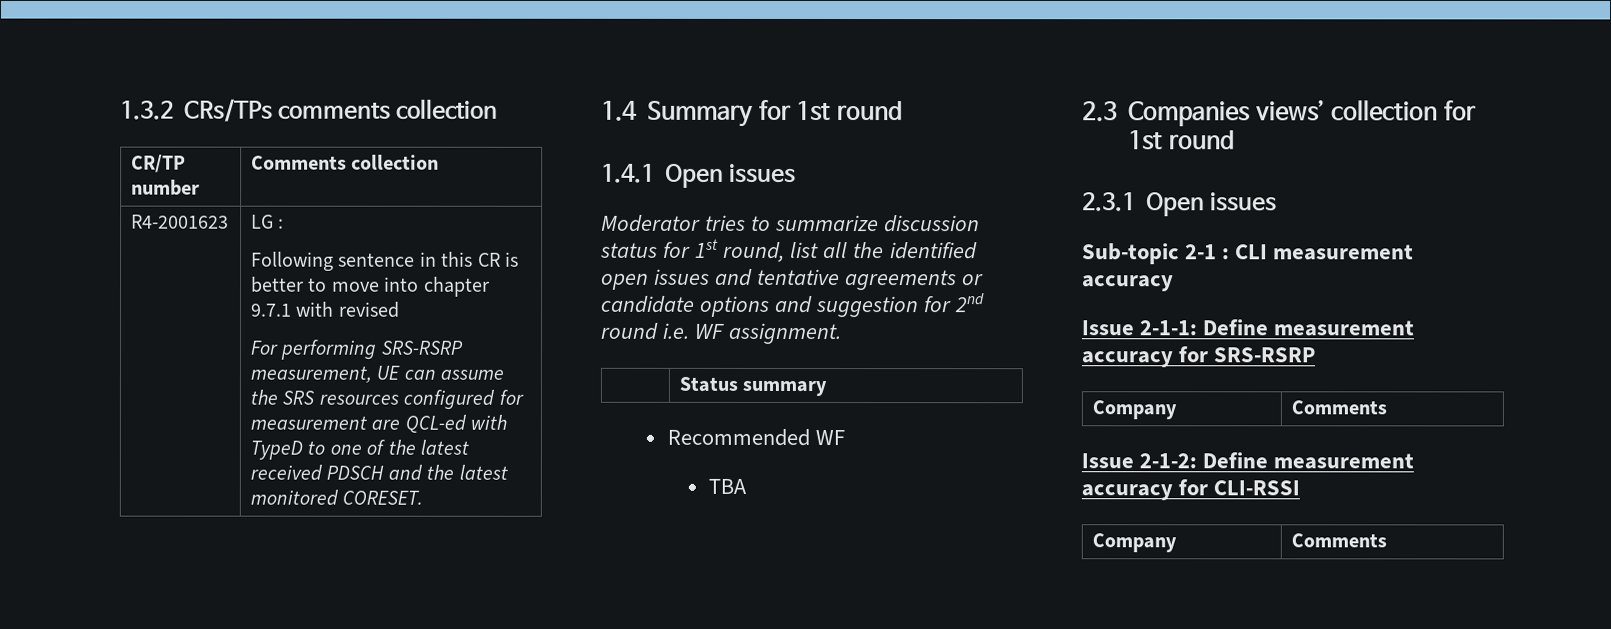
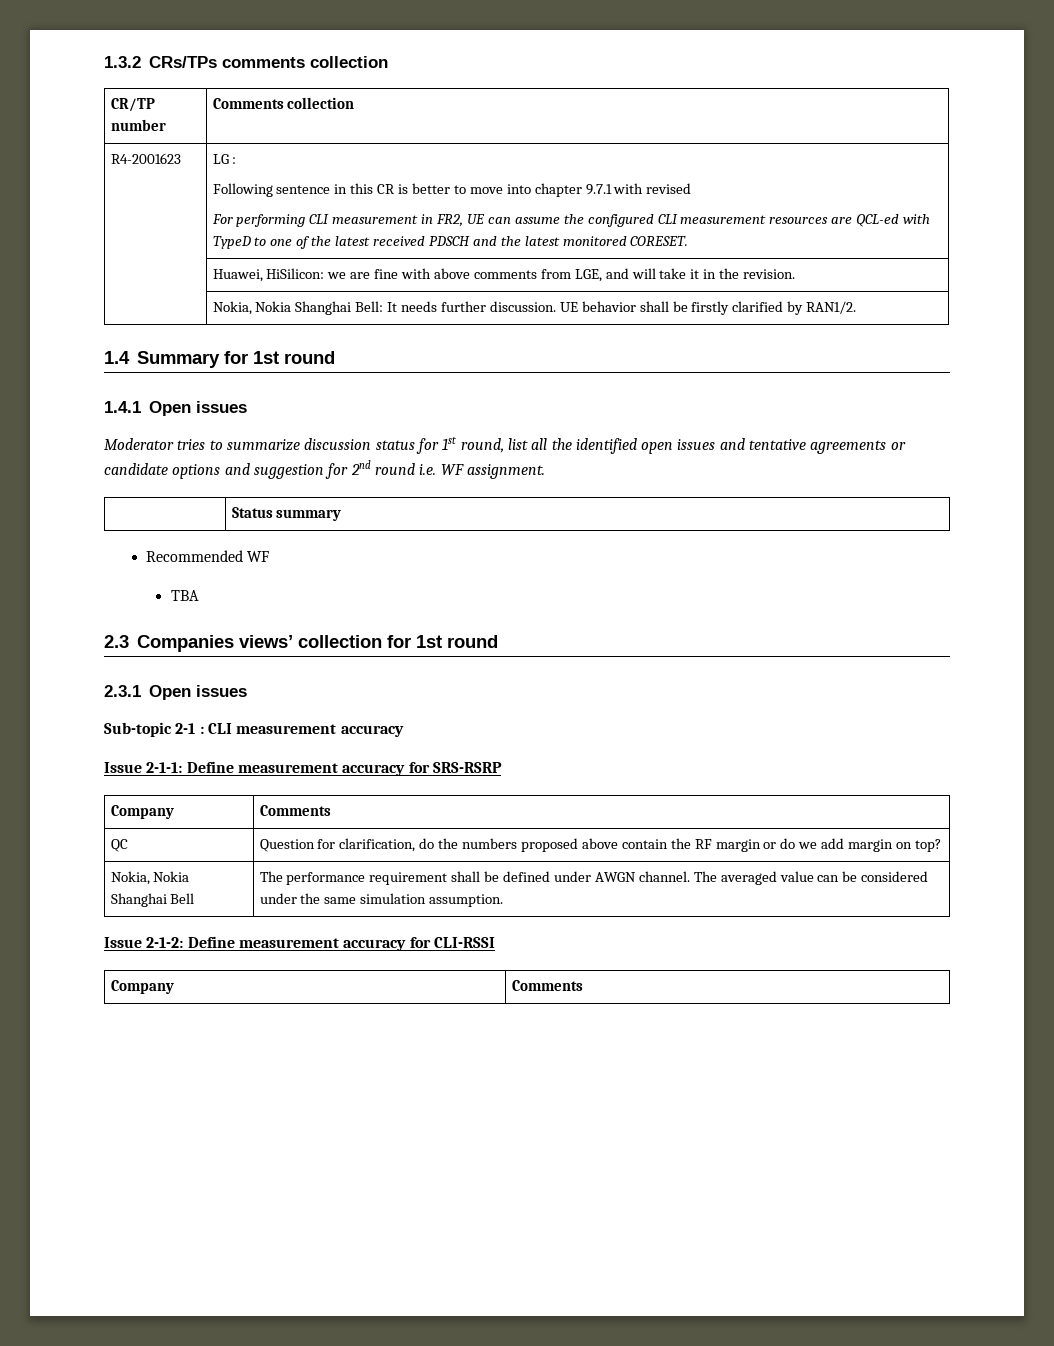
[380,340,463,355] [249,365,505,383] [249,389,524,410] [249,415,367,430] SRS-RSRP measurement, UE can assume the SRS resources configured for measurement -> [309,214,829,227] CLI measurement in FR2, UE can assume the configured CLI measurement resources
(424, 497) none -> [212,268,796,282] [212,301,857,315] // | Huawei, HiSilicon: we are fine with above comments from LGE, and will take it in the revision. // | Nokia, Nokia Shanghai Bell: It needs further discussion. UE behavior shall be firstly clarified by RAN1/2.
(1387, 407) none -> [110,839,128,852] [259,838,941,852] [110,871,190,885] [110,893,195,907] [259,871,929,885] [259,893,504,907] // QC | Question for clarification, do the numbers proposed above contain the RF margin or do we add margin on top? // Nokia, Nokia Shanghai Bell | The performance requirement shall be defined under AWGN channel. The averaged value can be considered under the same simulation assumption.

